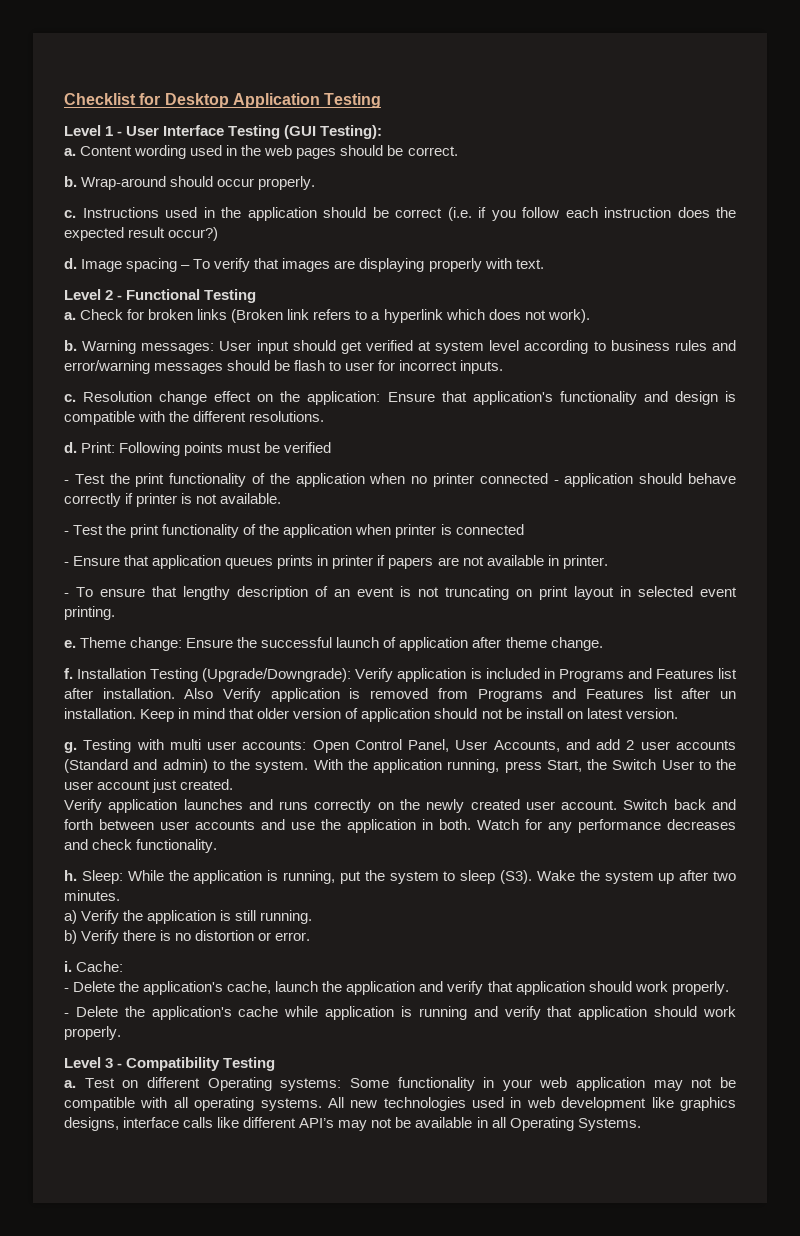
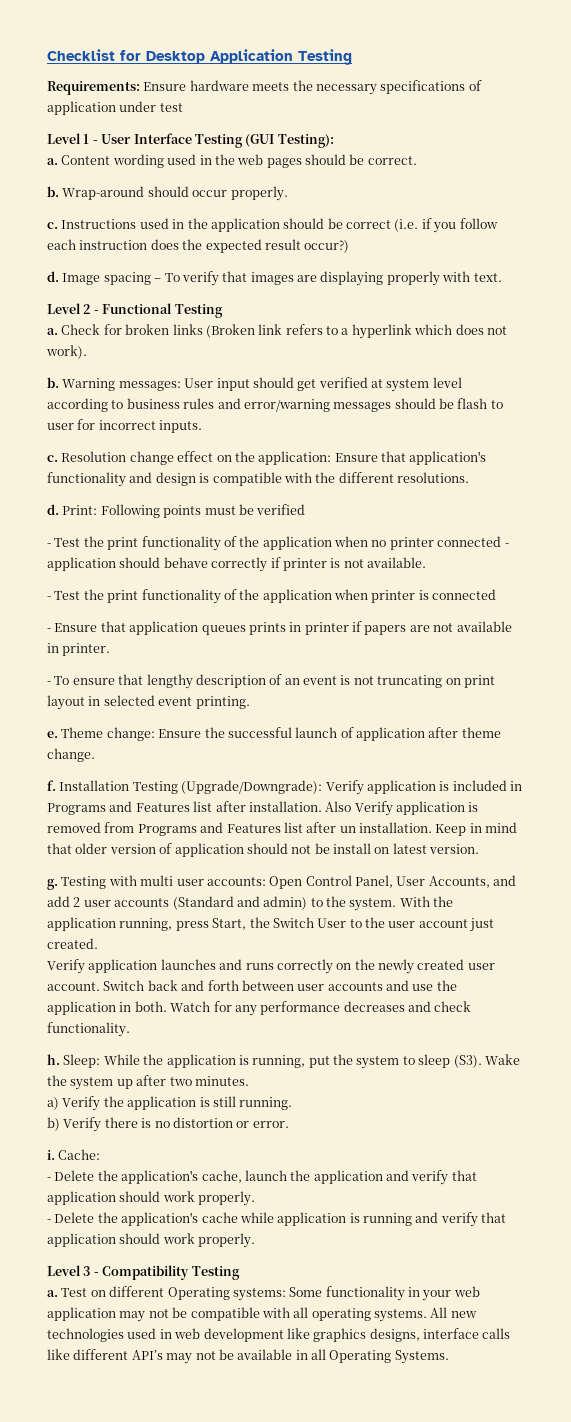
(382, 100) none -> [47,80,482,95] [47,101,183,115] // Requirements: Ensure hardware meets the necessary specifications of application under test

